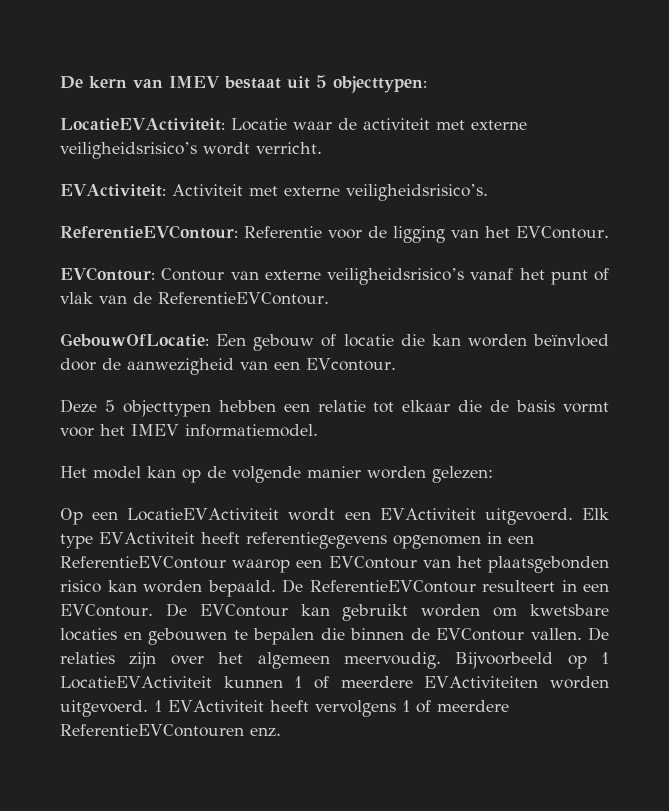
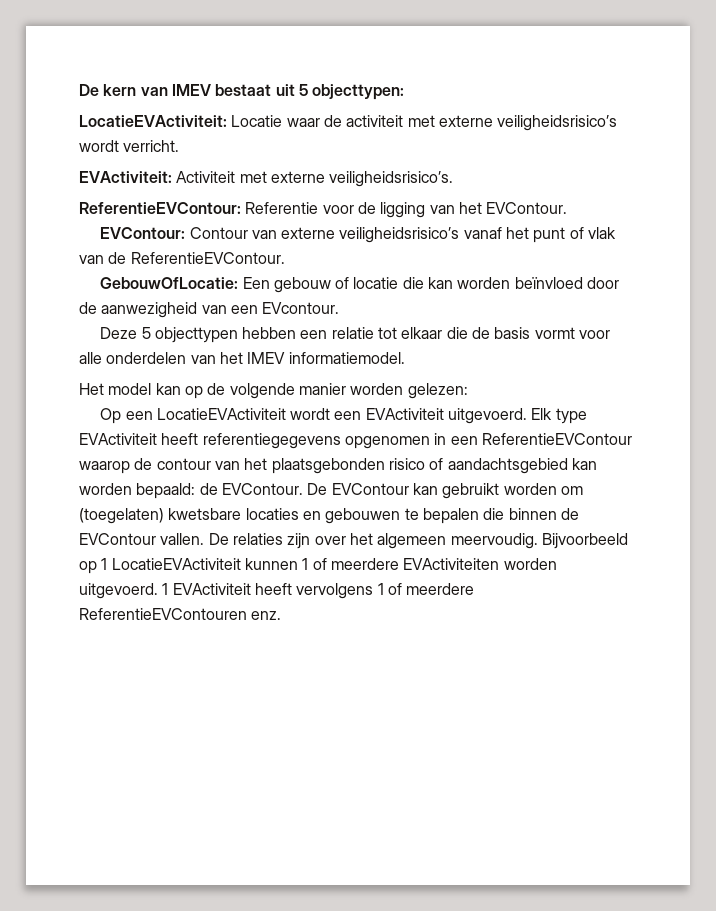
(94, 432) none -> [79,352,216,364] alle onderdelen van
[296,556,417,569] een EVContour -> [134,458,211,470] de contour
[107,579,609,597] kan worden bepaald. De ReferentieEVContour resulteert in een -> [429,458,597,474] [79,483,218,499] of aandachtsgebied kan worden bepaald: de
(518, 612) none -> [79,508,164,524] (toegelaten)

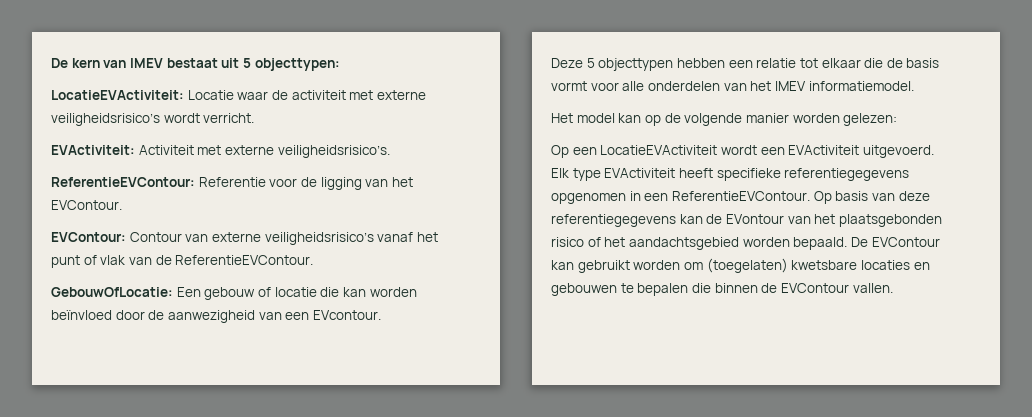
(199, 439) none -> [716,168,781,181] specifieke
[481,433,632,445] [79,458,211,474] ReferentieEVContour waarop de contour -> [671,191,930,204] [551,214,784,227] ReferentieEVContour. Op basis van deze referentiegegevens kan de EVontour
[447,458,597,474] [79,483,303,499] aandachtsgebied kan worden bepaald: de EVContour. -> [604,237,848,250] het aandachtsgebied worden bepaald.
[208,533,628,549] [79,558,557,574] [79,583,475,599] [79,608,282,620] De relaties zijn over het algemeen meervoudig. Bijvoorbeeld op 1 LocatieEVActiviteit kunnen 1 of meerdere EVActiviteiten worden uitgevoerd. 1 EVActiviteit heeft vervolgens 1 of meerdere ReferentieEVContouren enz. -> (893, 288) none

